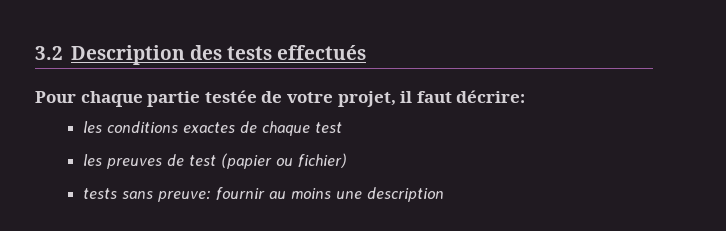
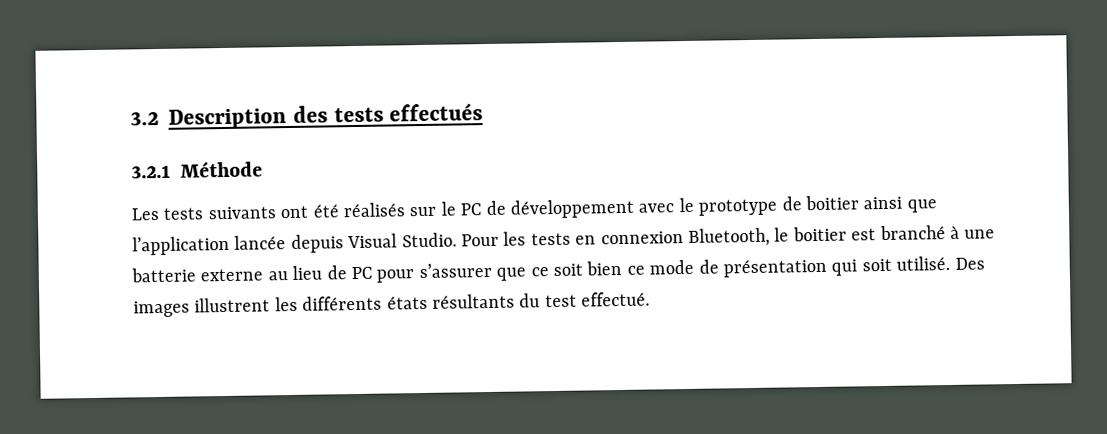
[35,90,526,107] [82,121,342,136] [82,153,347,169] [82,187,444,202] Pour chaque partie testée de votre projet, il faut décrire: // les conditions exactes de chaque test // les preuves de test (papier ou fichier) // tests sans preuve: fournir au moins une description -> [131,160,263,179] [131,195,937,221] [132,225,996,256] [131,255,985,283] [133,291,651,318] 3.2.1 Méthode // Les tests suivants ont été réalisés sur le PC de développement avec le prototype de boitier ainsi que l’application lancée depuis Visual Studio. Pour les tests en connexion Bluetooth, le boitier est branché à une batterie externe au lieu de PC pour s’assurer que ce soit bien ce mode de présentation qui soit utilisé. Des images illustrent les différents états résultants du test effectué.

